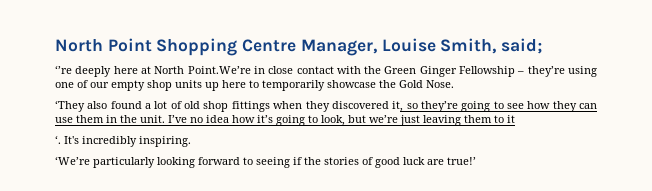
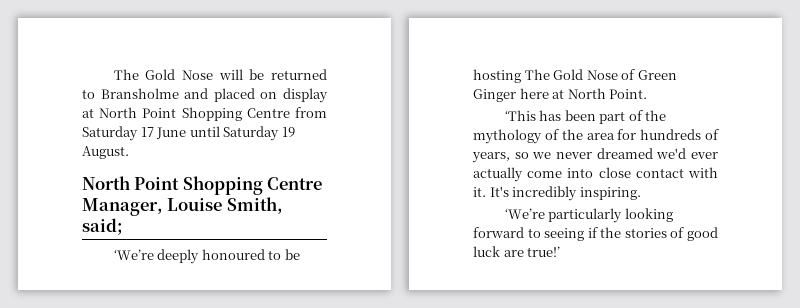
(55, 45) none -> [113,69,327,80] [82,88,328,103] [82,107,328,121] [82,126,295,141] [82,146,129,159] The Gold Nose will be returned to Bransholme and placed on display at North Point Shopping Centre from Saturday 17 June until Saturday 19 August. //
[55,65,597,77] [55,80,454,91] [55,100,598,112] [55,115,515,126] [55,135,61,144] ‘’re deeply here at North Point.We’re in close contact with the Green Ginger Fellowship – they’re using one of our empty shop units up here to temporarily showcase the Gold Nose. // ‘They also found a lot of old shop fittings when they discovered it, so they’re going to see how they can use them in the unit. I’ve no idea how it’s going to look, but we’re just leaving them to it // ‘. -> [113,249,300,264] [473,69,677,83] [473,88,648,102] [504,110,667,124] [473,129,719,144] [472,148,718,163] [473,167,718,182] [473,187,486,197] ‘We’re deeply honoured to be hosting The Gold Nose of Green Ginger here at North Point. // ‘This has been part of the mythology of the area for hundreds of years, so we never dreamed we'd ever actually come into close contact with it.

